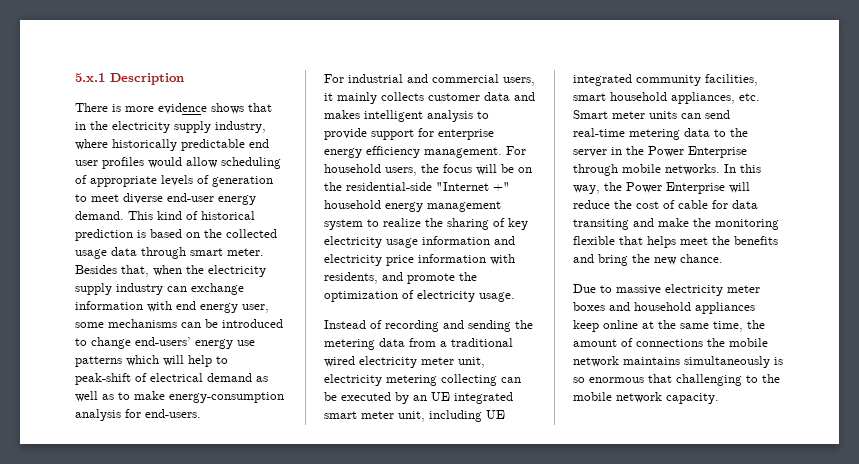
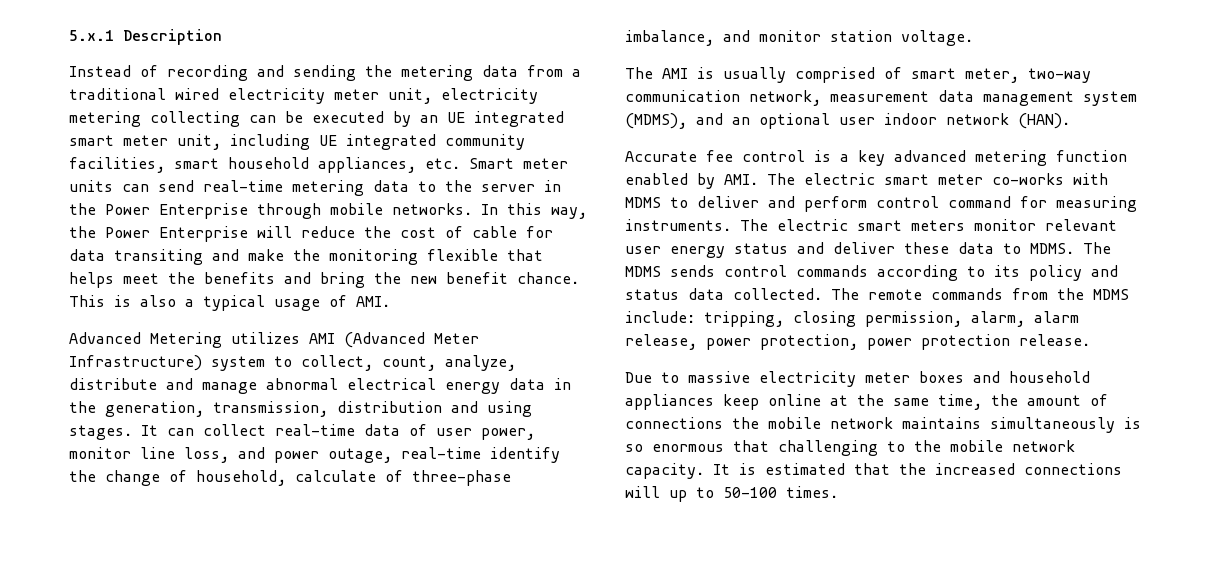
[75,103,272,114] [75,121,266,133] [75,139,269,151] [75,157,281,169] [75,175,273,187] [75,193,256,205] [75,211,255,220] [75,229,277,241] [75,247,264,259] [75,265,266,277] [75,283,244,295] [75,301,269,313] [75,319,283,328] [75,337,255,349] [75,355,228,367] [75,373,268,385] [75,391,284,403] [75,409,201,421] [324,74,535,86] [324,92,535,104] [324,110,489,122] [324,128,494,140] [324,146,526,158] [324,164,532,176] [324,182,510,191] [324,200,501,212] [324,218,528,230] [324,236,515,248] [324,254,515,266] [324,272,477,284] [324,290,515,302] // There is more evidence shows that in the electricity supply industry, where historically predictable end user profiles would allow scheduling of appropriate levels of generation to meet diverse end-user energy demand. This kind of historical prediction is based on the collected usage data through smart meter. Besides that, when the electricity supply industry can exchange information with end energy user, some mechanisms can be introduced to change end-users’ energy use patterns which will help to peak-shift of electrical demand as well as to make energy-consumption analysis for end-users. // For industrial and commercial users, it mainly collects customer data and makes intelligent analysis to provide support for enterprise energy efficiency management. For household users, the focus will be on the residential-side "Internet +" household energy management system to realize the sharing of key electricity usage information and electricity price information with residents, and promote the optimization of electricity usage. -> (222, 37) none
(677, 261) none -> [446,272,508,284] benefit
(723, 258) none -> [69,295,390,311] [69,332,479,348] [69,355,516,371] [69,378,571,394] [69,401,532,417] [69,424,535,440] [69,447,560,463] [69,470,511,486] [625,30,973,46] [625,67,1091,83] [625,90,1137,106] [625,113,1070,129] [625,150,1127,166] [625,173,1108,189] [625,196,1137,212] [625,219,1117,231] [625,242,1111,258] [625,265,1118,281] [625,288,1129,300] [625,311,1079,327] [625,334,1090,350] This is also a typical usage of AMI. // Advanced Metering utilizes AMI (Advanced Meter Infrastructure) system to collect, count, analyze, distribute and manage abnormal electrical energy data in the generation, transmission, distribution and using stages. It can collect real-time data of user power, monitor line loss, and power outage, real-time identify the change of household, calculate of three-phase imbalance, and monitor station voltage. // The AMI is usually comprised of smart meter, two-way communication network, measurement data management system (MDMS), and an optional user indoor network (HAN). // Accurate fee control is a key advanced metering function enabled by AMI. The electric smart meter co-works with MDMS to deliver and perform control command for measuring instruments. The electric smart meters monitor relevant user energy status and deliver these data to MDMS. The MDMS sends control commands according to its policy and status data collected. The remote commands from the MDMS include: tripping, closing permission, alarm, alarm release, power protection, power protection release.
(719, 398) none -> [713,463,1122,475] [625,486,838,502] It is estimated that the increased connections will up to 50-100 times.

